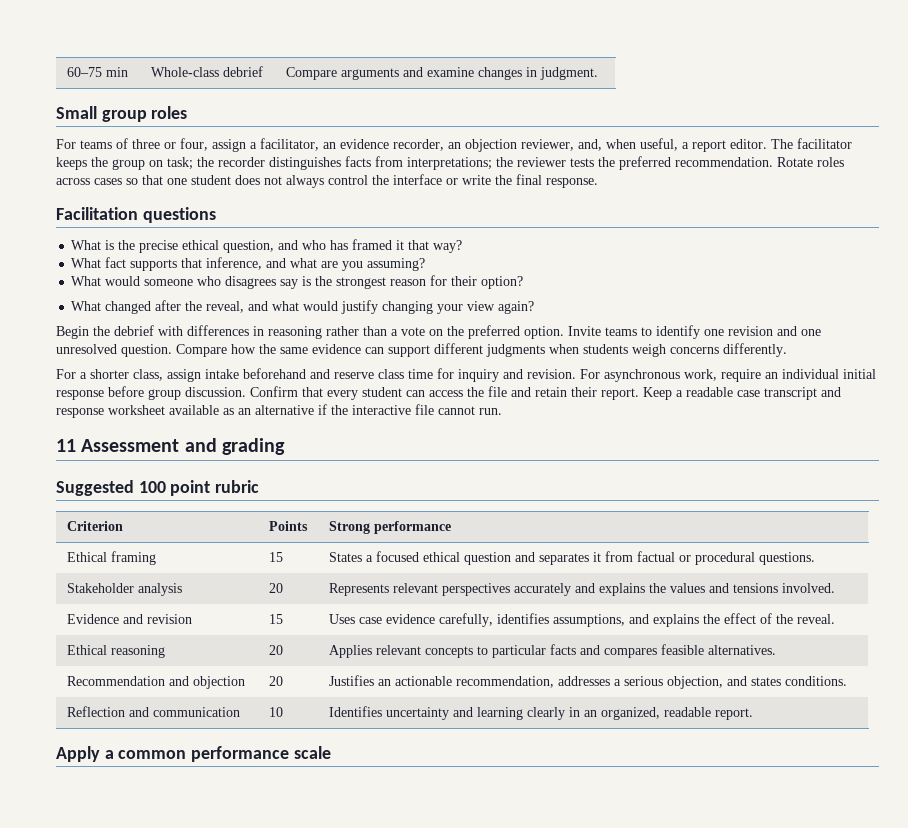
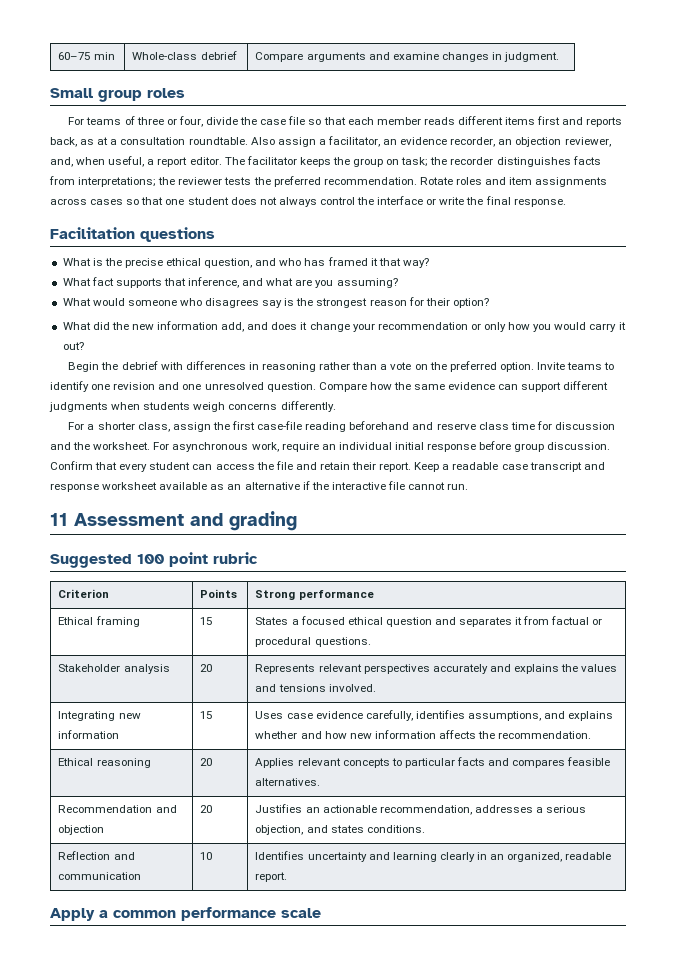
(208, 144) none -> [206,116,623,127] [50,137,275,147] divide the case file so that each member reads different items first and reports back, as at a consultation roundtable. Also
(844, 162) none -> [485,177,608,187] and item assignments
[105,300,535,314] changed after the reveal, and what would justify changing your view again? -> [92,321,626,332] [62,342,84,350] did the new information add, and does it change your recommendation or only how you would carry it out?
[205,369,239,379] intake -> [212,421,347,432] the first case-file reading
[458,369,576,382] inquiry and revision. -> [554,422,615,430] [50,442,151,450] discussion and the worksheet.
[66,614,192,624] Evidence and revision -> [58,711,141,721] [58,730,120,739] Integrating new information
[702,613,835,624] the effect of the reveal. -> [255,730,592,739] whether and how new information affects the recommendation.

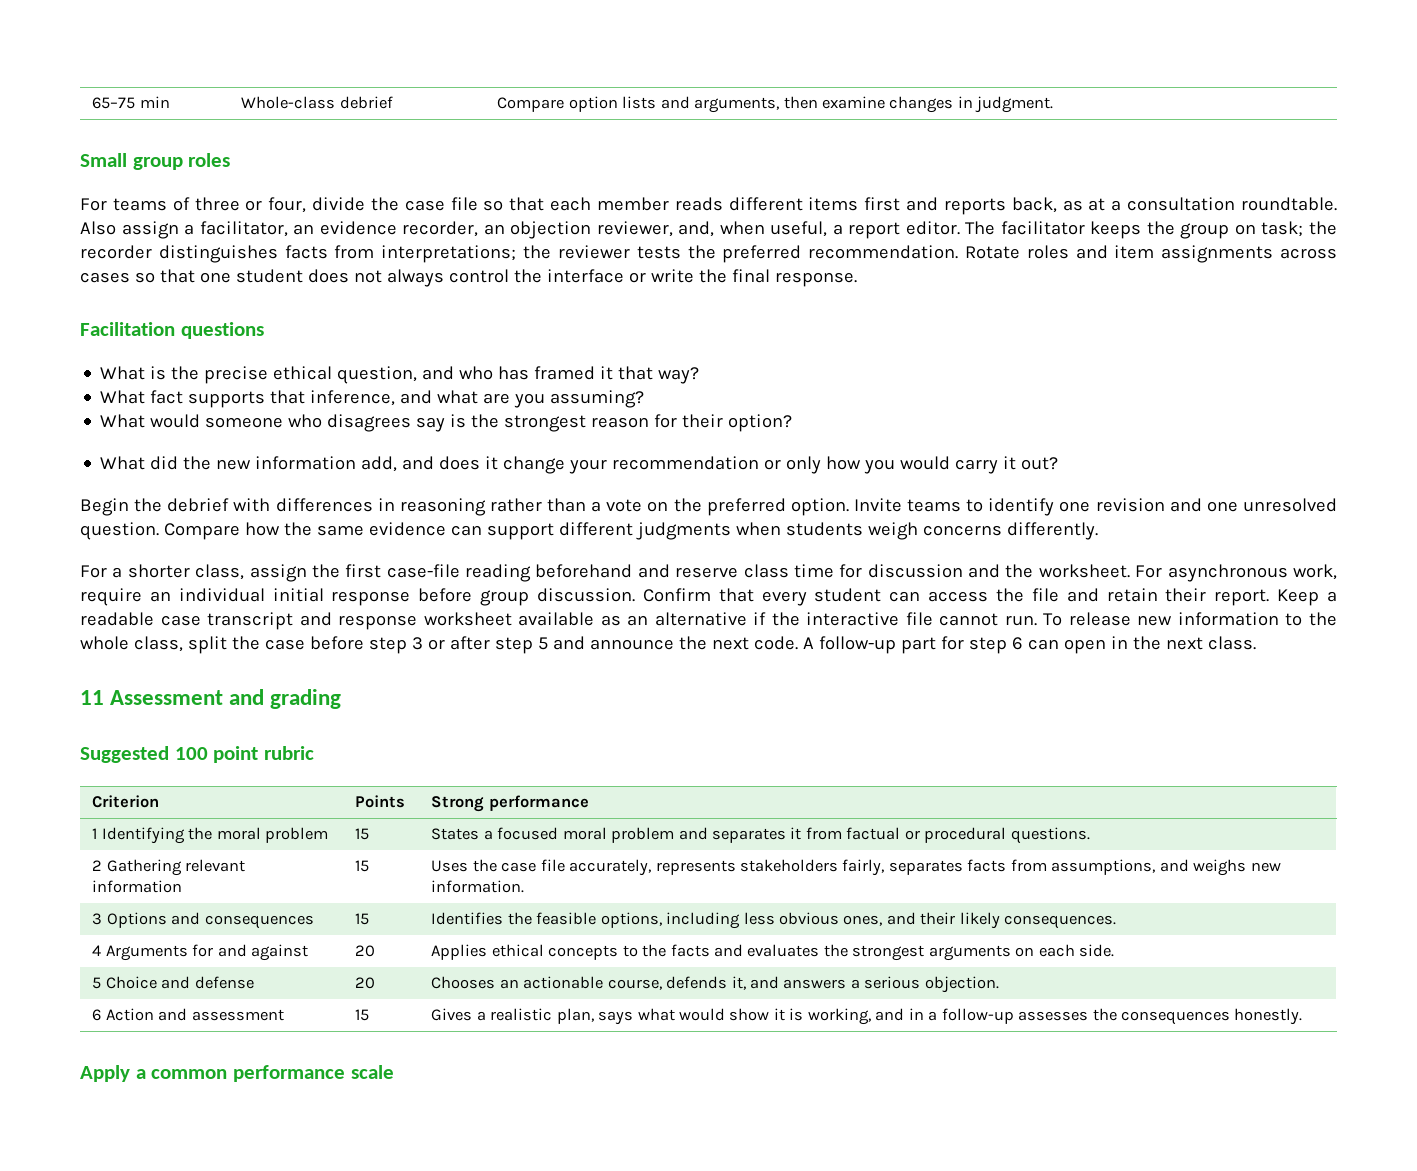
[58,52,91,60] 60–75 -> [92,97,136,109] 65–75
[306,52,390,62] arguments and -> [568,96,818,113] option lists and arguments, then
(469, 486) none -> [1043,612,1338,626] [80,636,1256,654] To release new information to the whole class, split the case before step 3 or after step 5 and announce the next code. A follow-up part for step 6 can open in the next class.
[58,616,140,627] Ethical framing -> [92,827,329,844] 1 Identifying the moral problem
[347,617,432,627] ethical question -> [562,827,675,843] moral problem
[58,664,170,674] [200,664,213,672] [255,664,618,674] [255,684,376,692] [58,711,141,721] [58,730,120,739] [200,711,213,719] [255,710,614,721] [255,730,592,739] [58,758,151,768] Stakeholder analysis | 20 | Represents relevant perspectives accurately and explains the values and tensions involved. // Integrating new information | 15 | Uses case evidence carefully, identifies assumptions, and explains whether and how new information affects the recommendation. // Ethical reasoning -> [92,859,246,876] [92,880,183,893] [355,860,370,872] [431,859,1281,876] [431,880,525,893] [92,912,314,929] [355,913,370,925] [431,912,1117,929] [92,944,309,961] 2 Gathering relevant information | 15 | Uses the case file accurately, represents stakeholders fairly, separates facts from assumptions, and weighs new information. // 3 Options and consequences | 15 | Identifies the feasible options, including less obvious ones, and their likely consequences. // 4 Arguments for and against
[297,758,341,766] relevant -> [491,944,544,957] ethical
[404,758,455,768] particular -> [642,944,667,957] the
[512,757,611,768] [255,778,321,786] [58,805,177,813] [58,825,105,835] [200,805,213,813] [255,804,303,813] compares feasible alternatives. // Recommendation and objection | 20 | Justifies -> [747,944,1115,961] [92,976,254,989] [355,977,376,989] [431,976,496,989] evaluates the strongest arguments on each side. // 5 Choice and defense | 20 | Chooses
[379,805,587,815] [255,825,425,835] [58,851,135,860] [58,872,142,880] [200,852,213,860] [255,851,612,862] [255,872,288,882] recommendation, addresses a serious objection, and states conditions. // Reflection and communication | 10 | Identifies uncertainty and learning clearly in an organized, readable report. -> [607,976,999,993] [92,1008,284,1021] [355,1009,370,1021] [431,1008,1303,1025] course, defends it, and answers a serious objection. // 6 Action and assessment | 15 | Gives a realistic plan, says what would show it is working, and in a follow-up assesses the consequences honestly.

